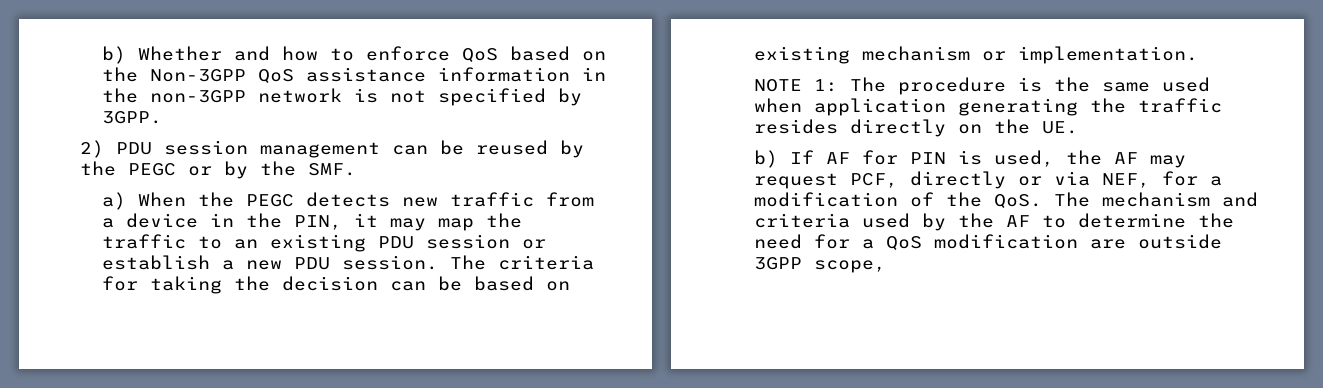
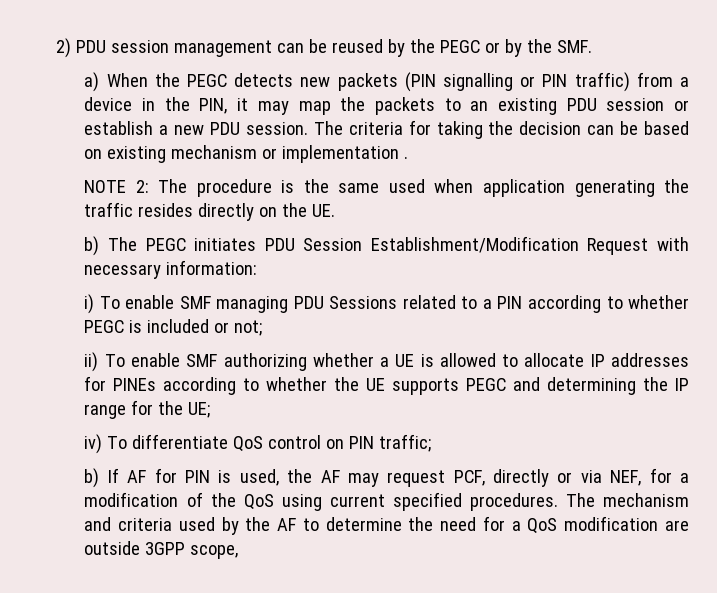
[101,46,606,64] [101,67,606,83] [101,88,582,106] [101,111,162,124] b) Whether and how to enforce QoS based on the Non-3GPP QoS assistance information in the non-3GPP network is not specified by 3GPP. // -> (56, 48) none
[449,192,534,207] traffic -> [337,72,630,92] packets (PIN signalling or PIN traffic)
[101,234,186,249] traffic -> [374,97,435,115] packets
[1017,46,1198,64] implementation. -> [282,145,409,163] implementation .
[813,79,838,92] 1: -> [135,180,149,193] 2:
(1078, 127) none -> [84,236,689,256] [84,260,258,279] [84,294,690,314] [84,319,263,336] [84,352,689,372] [84,376,689,395] [84,400,211,419] [84,434,432,454] // b) The PEGC initiates PDU Session Establishment/Modification Request with necessary information: // i) To enable SMF managing PDU Sessions related to a PIN according to whether PEGC is included or not; // ii) To enable SMF authorizing whether a UE is allowed to allocate IP addresses for PINEs according to whether the UE supports PEGC and determining the IP range for the UE; // iv) To differentiate QoS control on PIN traffic;
[993,194,1042,208] QoS. -> [243,492,558,511] QoS using current specified procedures.

